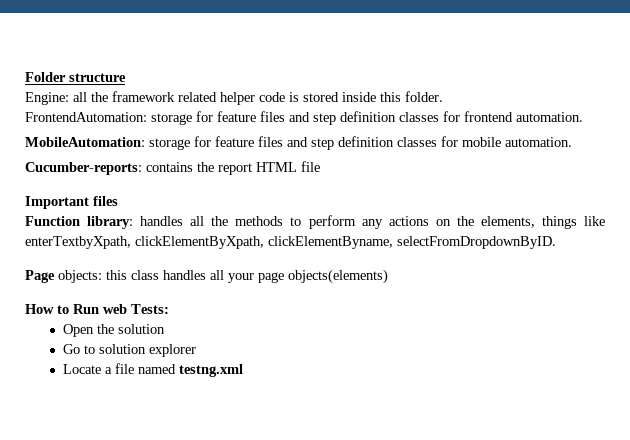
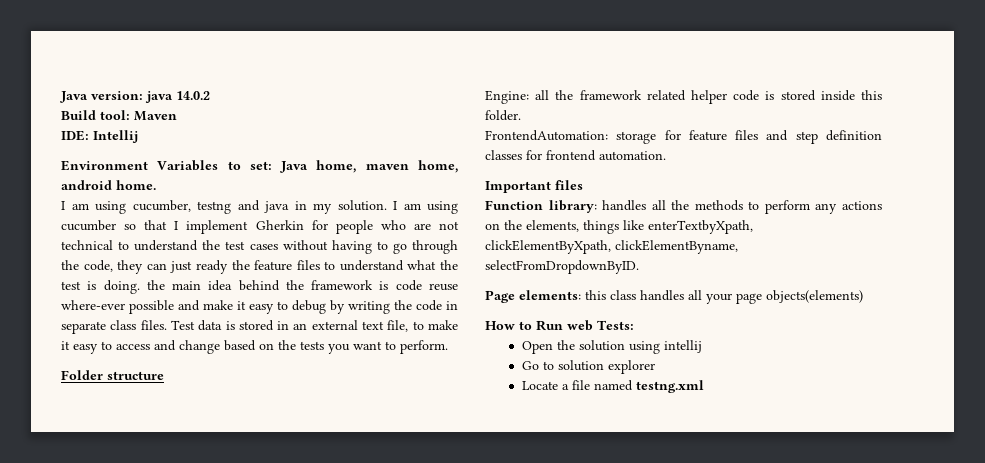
(25, 77) none -> [60,91,210,103] [61,110,177,121] [61,130,138,143] [61,160,458,173] [61,180,156,190] [61,200,458,214] [61,220,460,234] [61,240,459,254] [61,260,458,274] [61,280,458,294] [61,300,458,314] [61,320,459,334] [61,340,448,354] Java version: java 14.0.2 // Build tool: Maven // IDE: Intellij // Environment Variables to set: Java home, maven home, android home. // I am using cucumber, testng and java in my solution. I am using cucumber so that I implement Gherkin for people who are not technical to understand the test cases without having to go through the code, they can just ready the feature files to understand what the test is doing. the main idea behind the framework is code reuse where-ever possible and make it easy to debug by writing the code in separate class files. Test data is stored in an external text file, to make it easy to access and change based on the tests you want to perform. //
[25,136,572,150] [25,161,320,175] // MobileAutomation: storage for feature files and step definition classes for mobile automation. // Cucumber-reports: contains the report HTML file -> (666, 156) none
[58,270,102,283] objects: -> [519,290,581,300] elements:
(166, 329) none -> [628,340,702,354] using intellij

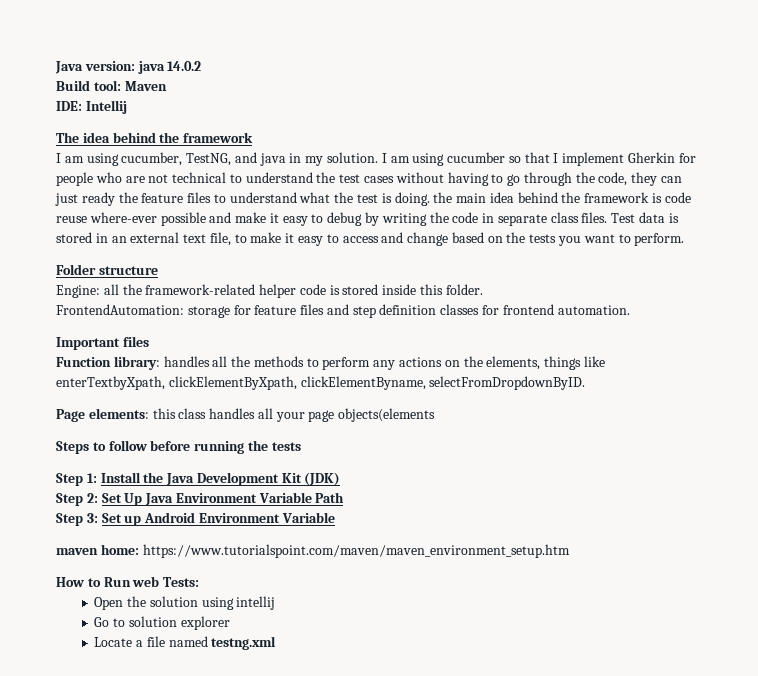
[61,160,458,173] [61,180,156,190] Environment Variables to set: Java home, maven home, android home. -> [56,132,254,143] The idea behind the framework
[197,201,231,214] testng -> [186,153,232,166] TestNG,
[579,90,686,101] framework related -> [145,284,256,295] framework-related
[766,290,863,303] objects(elements) -> [338,408,436,422] [56,440,301,454] [56,472,341,486] [56,492,345,506] [56,512,335,526] [56,544,570,558] objects(elements // Steps to follow before running the tests // Step 1: Install the Java Development Kit (JDK) // Step 2: Set Up Java Environment Variable Path // Step 3: Set up Android Environment Variable // maven home: https://www.tutorialspoint.com/maven/maven_environment_setup.htm

